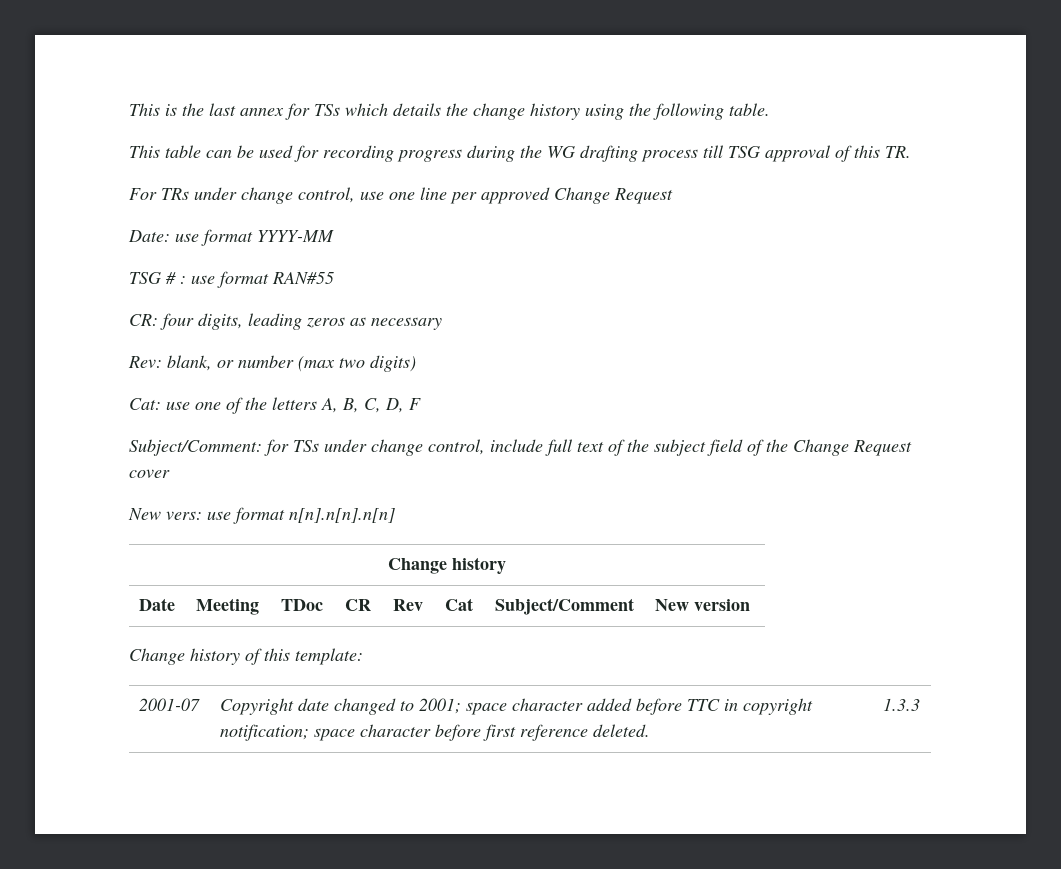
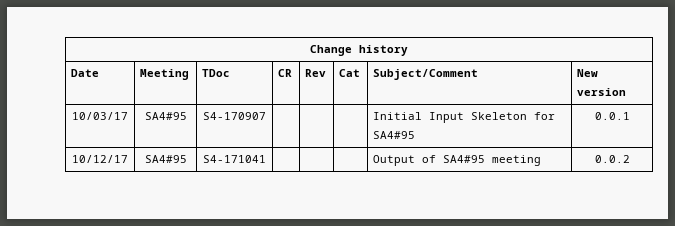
[129,103,770,120] [129,145,911,162] [129,187,673,204] [128,229,334,246] [129,271,334,288] [129,313,442,330] [128,355,416,372] [129,397,421,414] [129,439,912,456] [129,469,170,478] [128,507,395,524] This is the last annex for TSs which details the change history using the following table. // This table can be used for recording progress during the WG drafting process till TSG approval of this TR. // For TRs under change control, use one line per approved Change Request // Date: use format YYYY-MM // TSG # : use format RAN#55 // CR: four digits, leading zeros as necessary // Rev: blank, or number (max two digits) // Cat: use one of the letters A, B, C, D, F // Subject/Comment: for TSs under change control, include full text of the subject field of the Change Request cover // New vers: use format n[n].n[n].n[n] // -> (310, 50) none
[129,648,363,665] [139,698,201,711] [220,698,814,715] [220,724,651,741] [883,698,920,711] // Change history of this template: // 2001-07 | Copyright date changed to 2001; space character added before TTC in copyright notification; space character before first reference deleted. | 1.3.3 -> [72,112,128,120] [144,112,187,120] [203,112,266,120] [373,112,556,123] [373,131,416,139] [594,112,630,120] [72,155,128,163] [144,155,187,163] [203,155,266,163] [373,155,542,166] [594,155,630,163] // 10/03/17 | SA4#95 | S4-170907 | | | | Initial Input Skeleton for SA4#95 | 0.0.1 // 10/12/17 | SA4#95 | S4-171041 | | | | Output of SA4#95 meeting | 0.0.2

